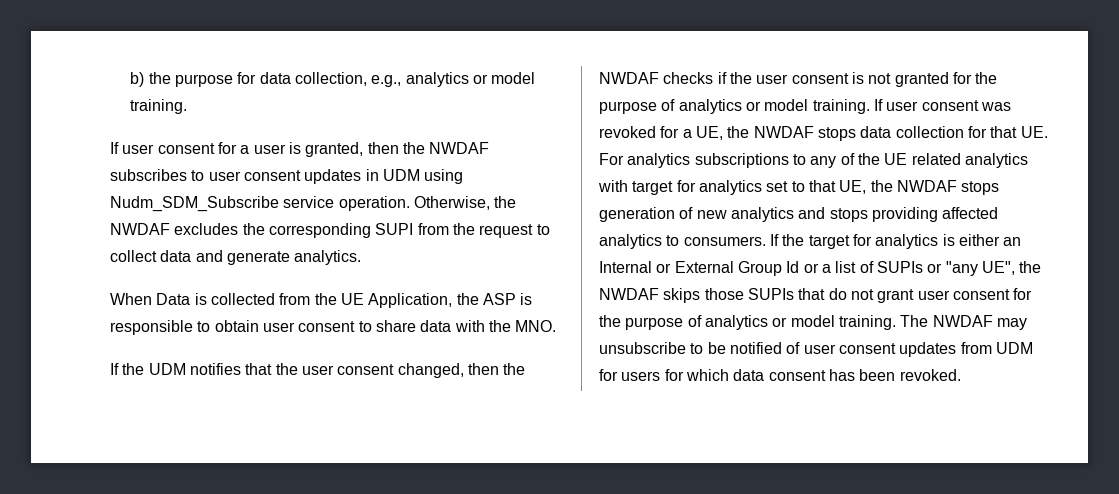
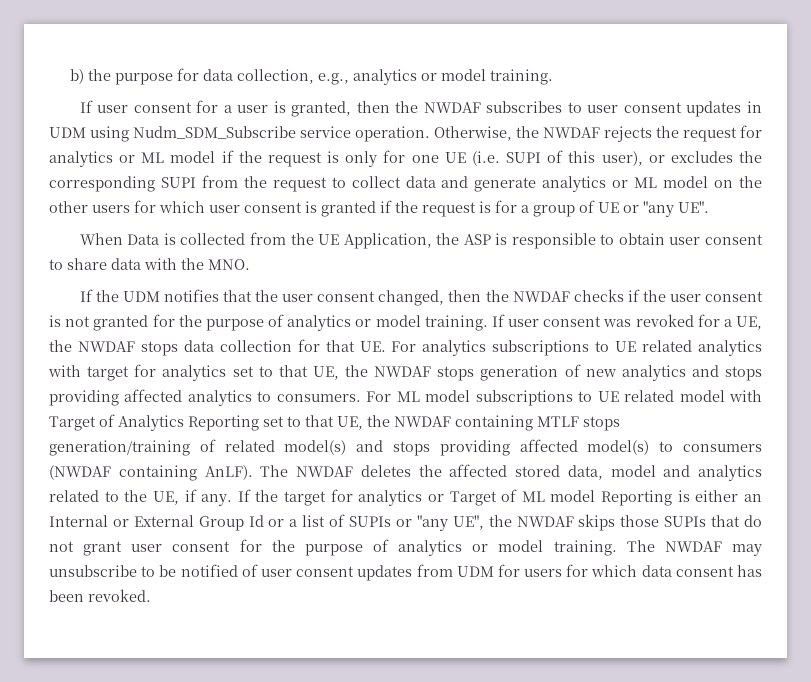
(170, 229) none -> [604,125,762,142] [49,150,665,167] rejects the request for analytics or ML model if the request is only for one UE (i.e. SUPI of this user), or
[294,250,362,265] analytics. -> [542,176,762,192] [49,200,709,217] analytics or ML model on the other users for which user consent is granted if the request is for a group of UE or "any UE".
[810,153,880,168] any of the -> (610, 346) none
(766, 241) none -> [366,390,762,406] [49,414,620,431] [49,439,762,456] [49,464,762,481] [49,489,233,506] For ML model subscriptions to UE related model with Target of Analytics Reporting set to that UE, the NWDAF containing MTLF stops generation/training of related model(s) and stops providing affected model(s) to consumers (NWDAF containing AnLF). The NWDAF deletes the affected stored data, model and analytics related to the UE, if any.
(939, 241) none -> [427,489,673,506] or Target of ML model Reporting

